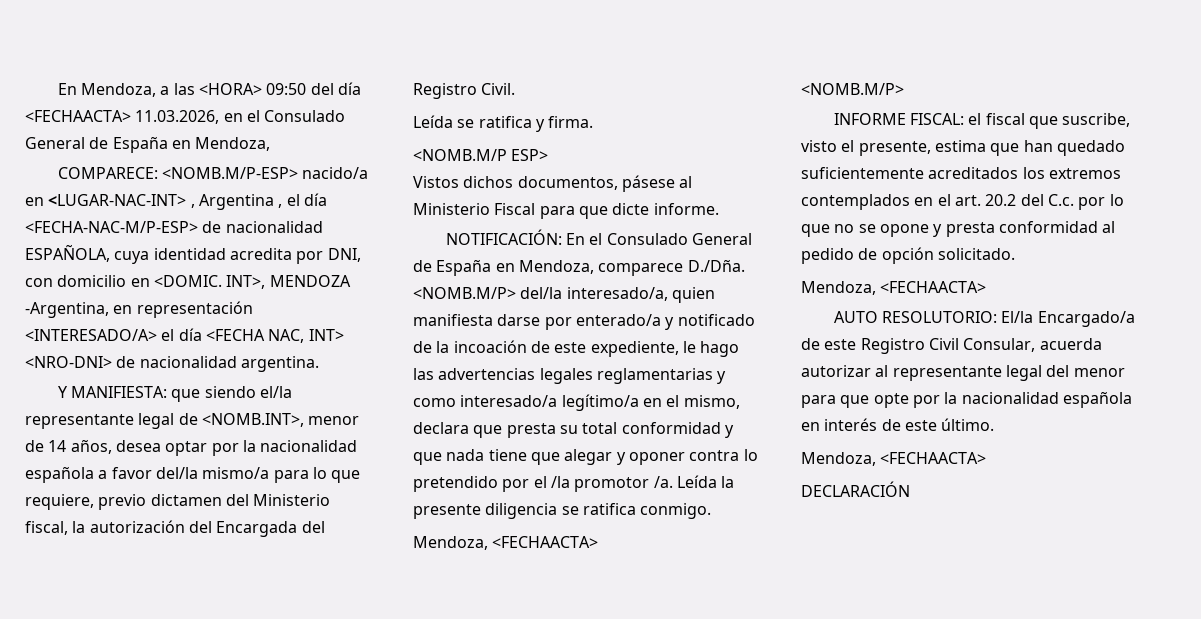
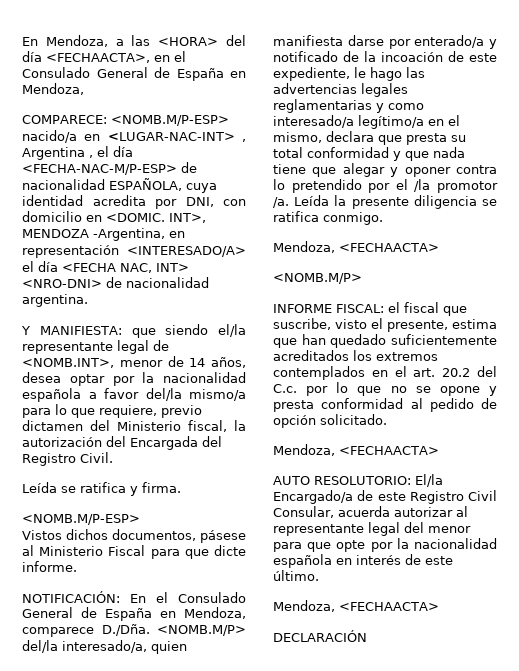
[266,83,307,95] 09:50 -> (219, 41) none
[25,110,220,124] <FECHAACTA> 11.03.2026, -> [46,53,150,63] <FECHAACTA>,
[413,149,549,161] <NOMB.M/P ESP> -> [22,514,140,525] <NOMB.M/P-ESP>

